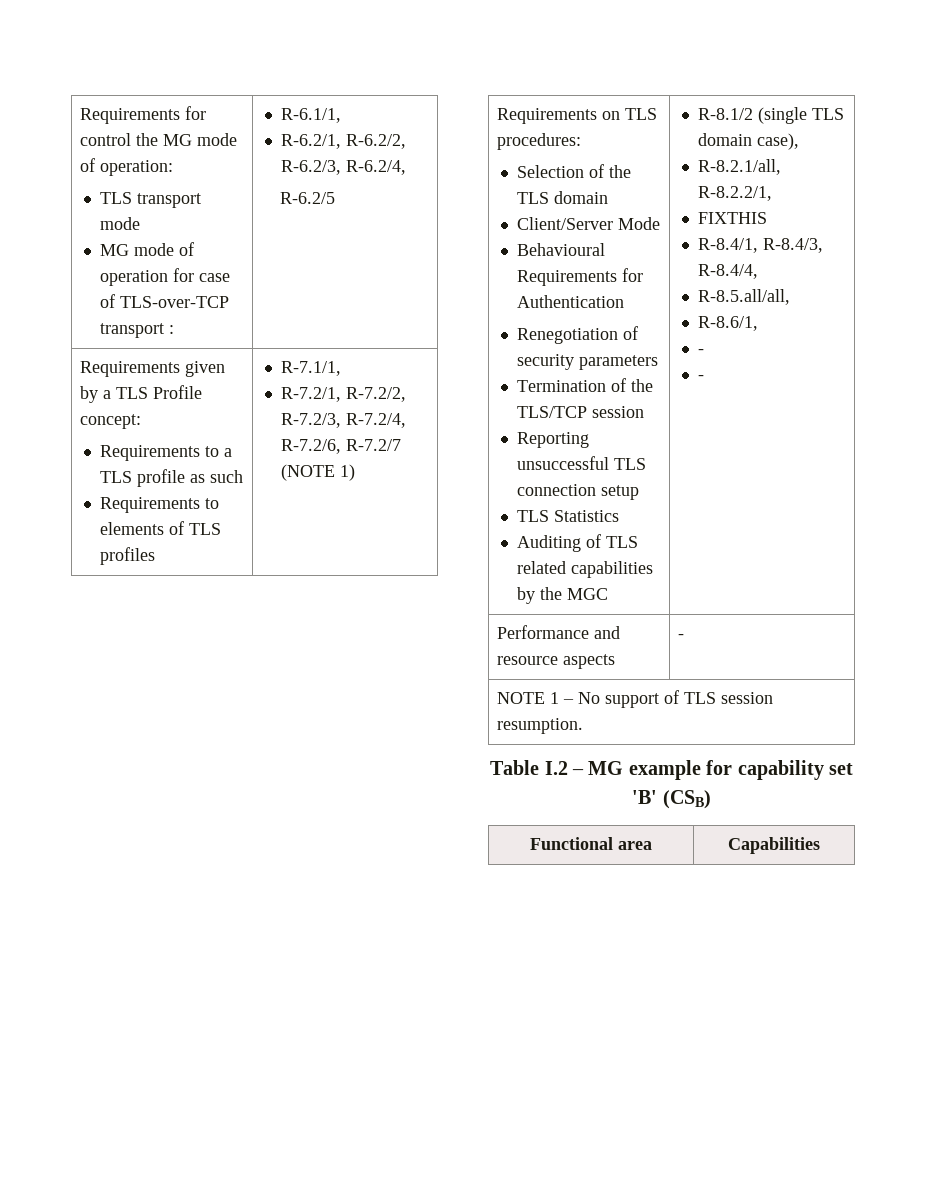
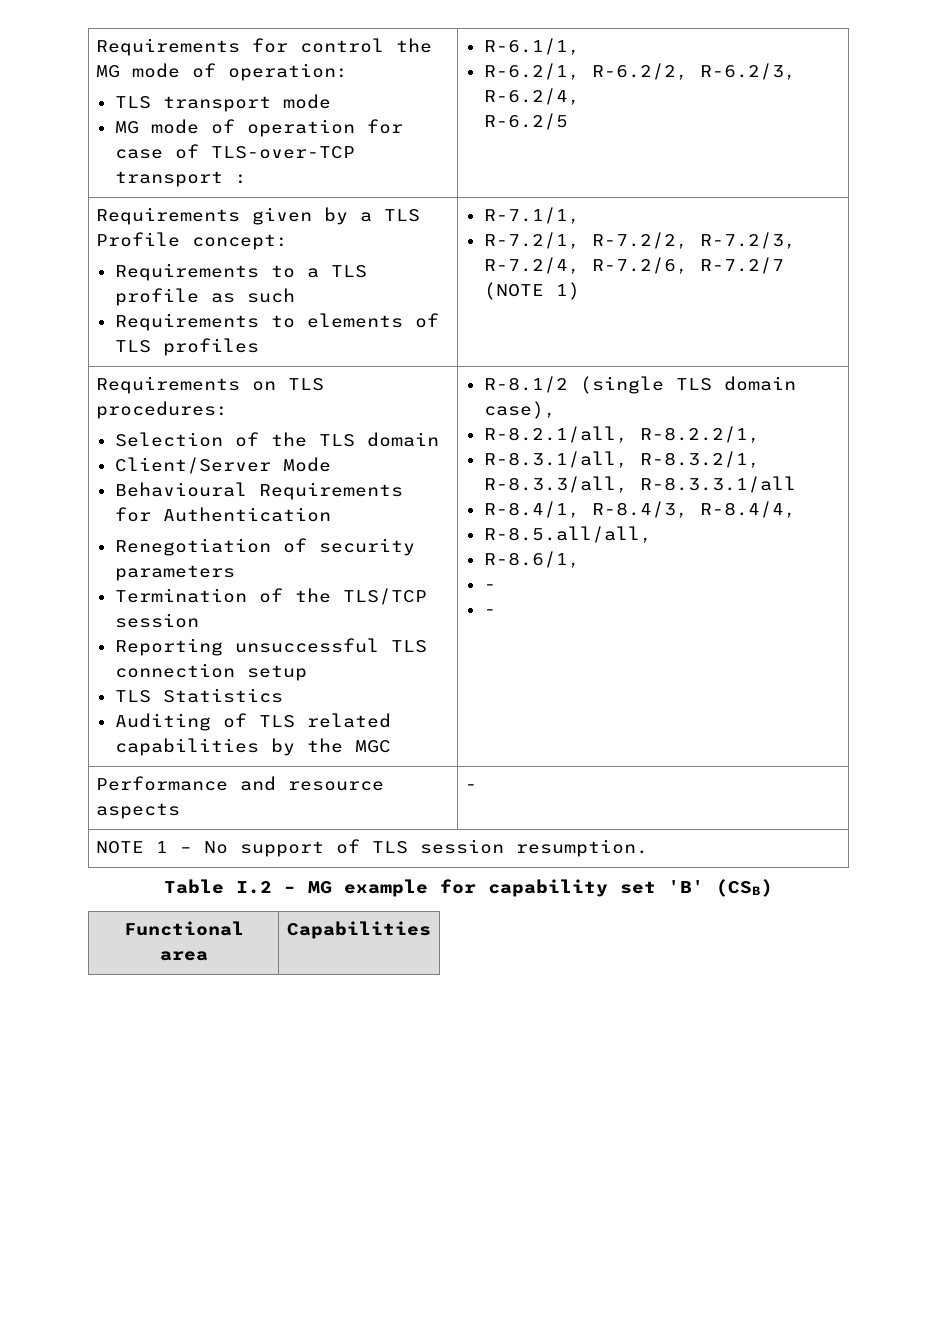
[697,212,767,224] FIXTHIS -> [483,451,760,468] [483,476,796,493] R-8.3.1/all, R-8.3.2/1, R-8.3.3/all, R-8.3.3.1/all

